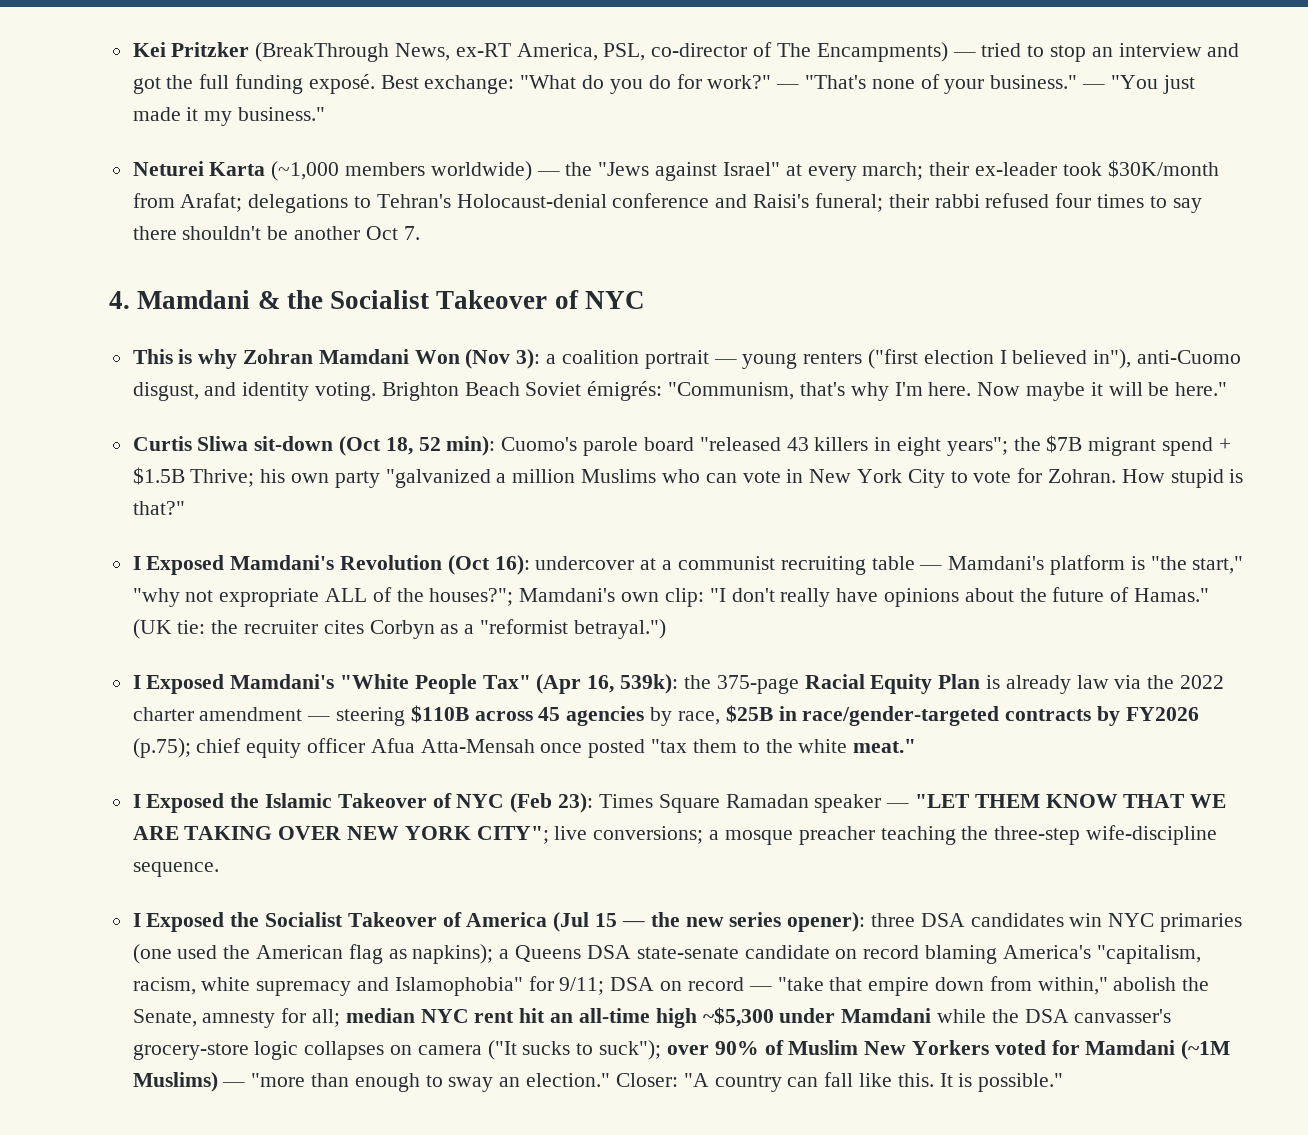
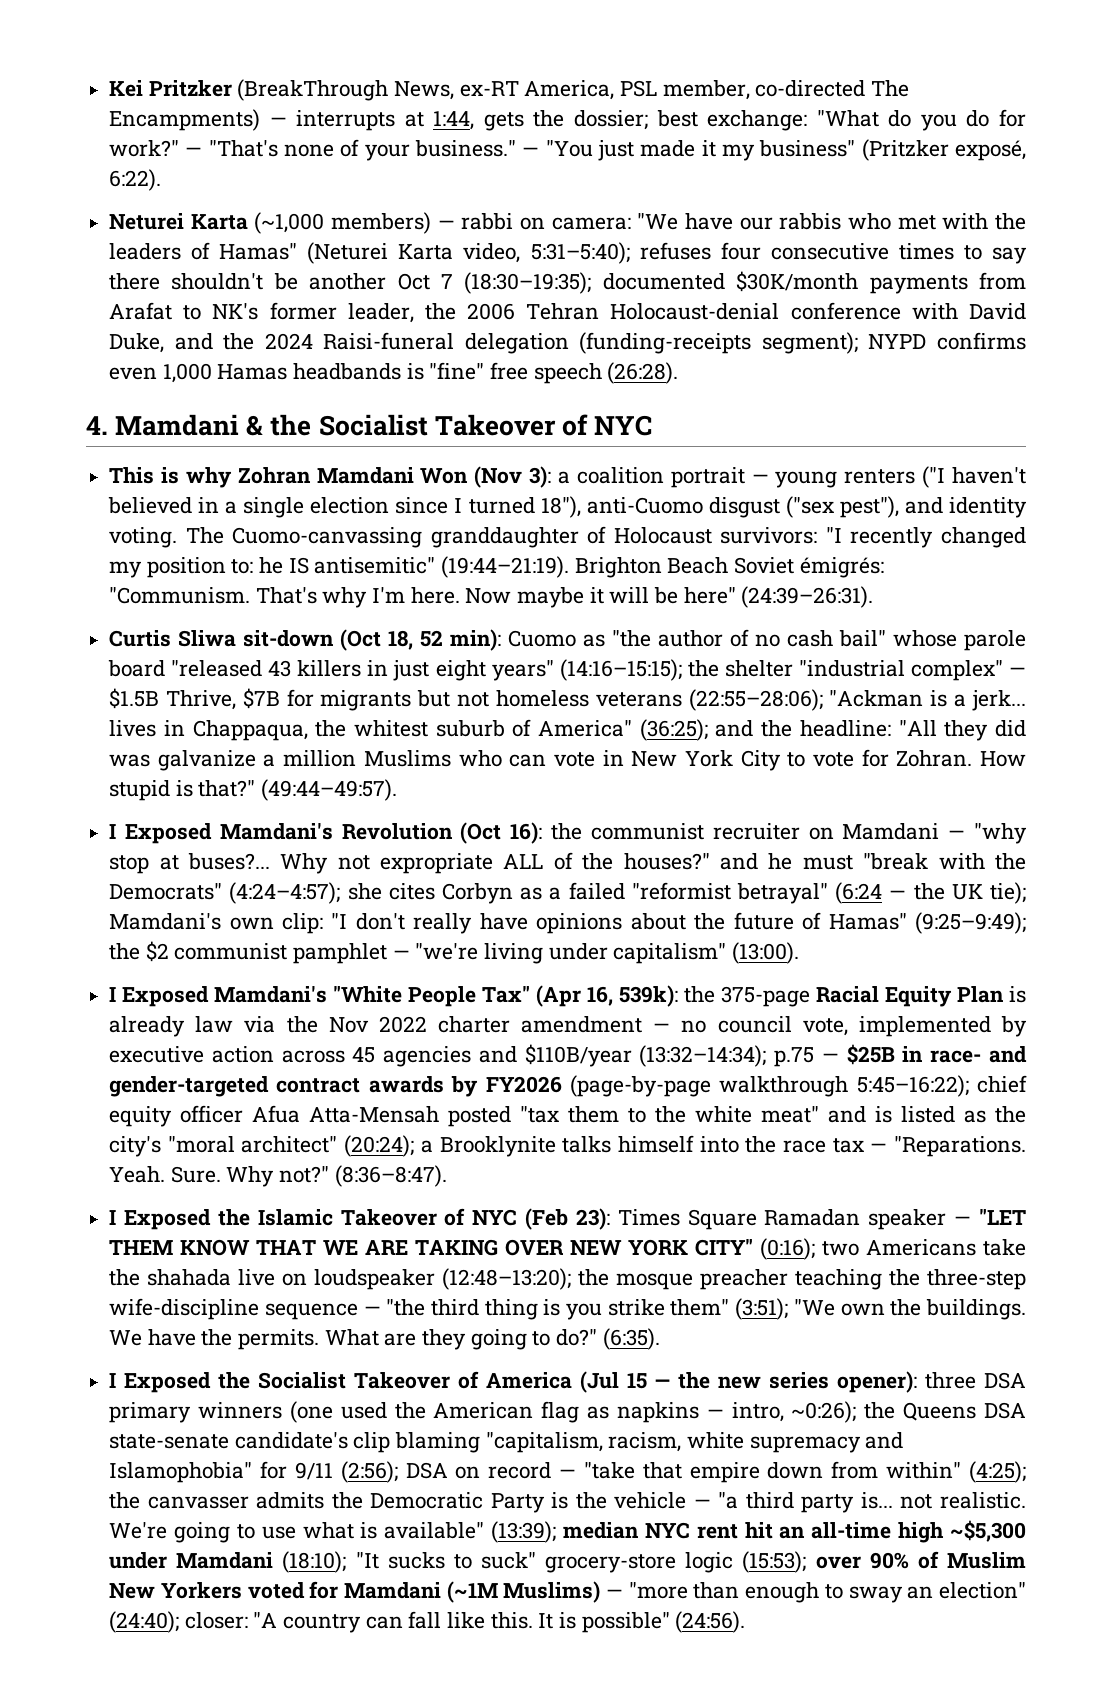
[603,42,1240,62] [132,74,419,94] PSL, co-director of The Encampments) — tried to stop an interview and got the full funding exposé. Best -> [620,80,910,100] [109,109,698,131] PSL member, co-directed The Encampments) — interrupts at 1:44, gets the dossier; best
[238,107,326,121] business." -> [759,139,1027,161] [109,169,162,191] business" (Pritzker exposé, 6:22).
[345,160,1219,181] [132,193,1092,213] members worldwide) — the "Jews against Israel" at every march; their ex-leader took $30K/month from Arafat; delegations to Tehran's Holocaust-denial conference and Raisi's funeral; their rabbi refused four -> [331,212,1026,234] [109,242,889,264] members) — rabbi on camera: "We have our rabbis who met with the leaders of Hamas" (Neturei Karta video, 5:31–5:40); refuses four consecutive
[403,226,420,240] 7. -> [441,271,1026,294] [109,302,1026,323] [109,332,1026,354] [109,362,679,384] 7 (18:30–19:35); documented $30K/month payments from Arafat to NK's former leader, the 2006 Tehran Holocaust-denial conference with David Duke, and the 2024 Raisi-funeral delegation (funding-receipts segment); NYPD confirms even 1,000 Hamas headbands is "fine" free speech (26:28).
[867,349,1241,369] [132,382,377,401] ("first election I believed in"), anti-Cuomo disgust, and identity voting. -> [922,466,1026,488] [108,496,1027,518] [109,526,1026,548] [109,556,570,578] ("I haven't believed in a single election since I turned 18"), anti-Cuomo disgust ("sex pest"), and identity voting. The Cuomo-canvassing granddaughter of Holocaust survivors: "I recently changed my position to: he IS antisemitic" (19:44–21:19).
[668,382,845,400] "Communism, that's -> [109,587,317,604] "Communism. That's
[1175,382,1228,396] here." -> [683,586,874,608] here" (24:39–26:31).
[501,437,578,451] Cuomo's -> [508,629,958,647] Cuomo as "the author of no cash bail" whose
[896,435,1231,456] [132,467,491,488] eight years"; the $7B migrant spend + $1.5B Thrive; his own party "galvanized -> [393,659,1026,681] [109,688,1026,711] [109,719,1026,741] [109,750,256,771] just eight years" (14:16–15:15); the shelter "industrial complex" — $1.5B Thrive, $7B for migrants but not homeless veterans (22:55–28:06); "Ackman is a jerk... lives in Chappaqua, the whitest suburb of America" (36:25); and the headline: "All they did was galvanize
(185, 508) none -> [261,779,398,801] (49:44–49:57).
[535,555,1244,575] [132,588,180,607] undercover at a communist recruiting table — Mamdani's platform is "the start," "why -> [551,823,1028,844] [109,853,329,874] the communist recruiter on Mamdani — "why stop at buses?... Why
[429,588,514,606] houses?"; -> [623,853,1026,870] [109,882,1026,904] houses?" and he must "break with the Democrats" (4:24–4:57); she cites Corbyn as a failed "reformist betrayal" (6:24 — the UK tie);
[1133,588,1209,602] [132,619,666,639] Hamas." (UK tie: the recruiter cites Corbyn as a "reformist betrayal.") -> [828,912,1026,934] [109,941,800,964] Hamas" (9:25–9:49); the $2 communist pamphlet — "we're living under capitalism" (13:00).
(1175, 682) none -> [328,1017,369,1033] Nov
[336,705,1199,726] [132,738,191,758] steering $110B across 45 agencies by race, $25B in race/gender-targeted contracts by FY2026 (p.75); -> [681,1016,1028,1037] [109,1044,1027,1067] [109,1075,969,1097] no council vote, implemented by executive action across 45 agencies and $110B/year (13:32–14:34); p.75 — $25B in race- and gender-targeted contract awards by FY2026 (page-by-page walkthrough 5:45–16:22);
[540,743,583,753] once -> (440, 1114) none
[853,739,917,753] meat." -> [761,1106,1026,1123] [109,1135,1027,1157] [109,1165,447,1187] meat" and is listed as the city's "moral architect" (20:24); a Brooklynite talks himself into the race tax — "Reparations. Yeah. Sure. Why not?" (8:36–8:47).
[476,826,720,844] CITY"; live conversions; a -> [695,1238,1026,1260] [109,1268,610,1290] CITY" (0:16); two Americans take the shahada live on loudspeaker (12:48–13:20); the
[132,862,219,877] sequence. -> [264,1298,1026,1320] [109,1328,660,1350] sequence — "the third thing is you strike them" (3:51); "We own the buildings. We have the permits. What are they going to do?" (6:35).
[970,913,1242,932] candidates win NYC primaries -> [109,1402,282,1423] primary winners
[412,944,1091,964] napkins); a Queens DSA state-senate candidate on record blaming America's -> [616,1401,1027,1423] [109,1432,481,1453] napkins — intro, ~0:26); the Queens DSA state-senate candidate's clip blaming
[559,977,605,995] 9/11; -> [294,1461,398,1483] 9/11 (2:56);
[1037,977,1210,995] [132,1008,341,1028] within," abolish the Senate, amnesty for all; -> [886,1461,1027,1483] [109,1492,1026,1513] [109,1521,557,1543] within" (4:25); the canvasser admits the Democratic Party is the vehicle — "a third party is... not realistic. We're going to use what is available" (13:39);
[936,1009,1172,1023] [132,1040,662,1060] while the DSA canvasser's grocery-store logic collapses on camera ("It sucks to suck"); -> [282,1551,807,1573] (18:10); "It sucks to suck" grocery-store logic (15:53);
[526,1073,678,1087] election." Closer: -> [938,1582,1026,1599] [109,1611,248,1633] election" (24:40); closer:
[978,1073,1064,1092] possible." -> [581,1611,746,1633] possible" (24:56).

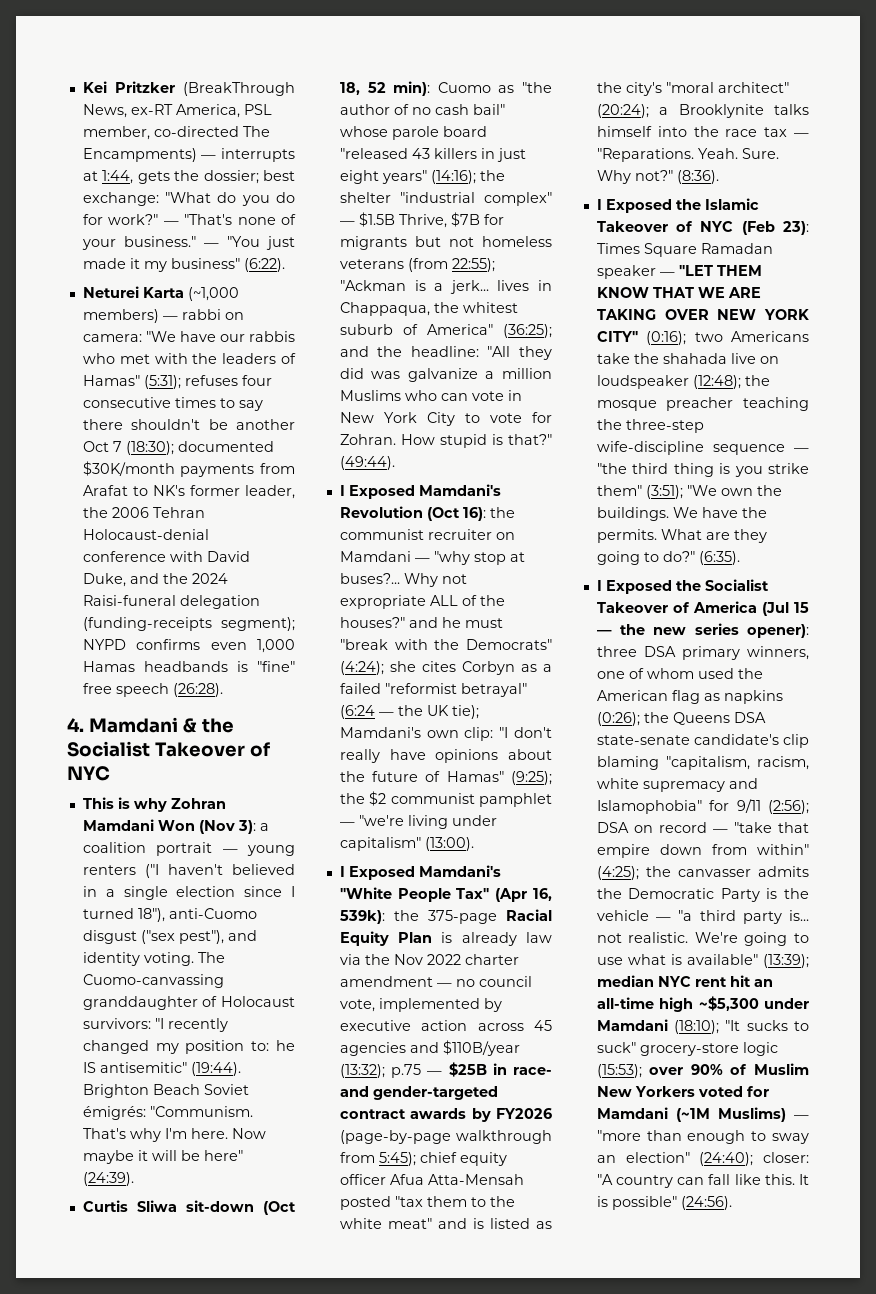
[861,139,1027,161] [109,169,162,191] (Pritzker exposé, 6:22). -> [243,258,285,272] (6:22).
[307,242,630,264] (Neturei Karta video, 5:31–5:40); -> [143,375,181,389] (5:31);
[464,272,592,294] (18:30–19:35); -> [125,441,174,455] (18:30);
[441,556,570,578] (19:44–21:19). -> [190,1062,241,1076] (19:44).
[741,586,874,608] (24:39–26:31). -> [82,1172,134,1186] (24:39).
[559,659,682,681] (14:16–15:15); -> [430,170,476,184] (14:16);
[688,689,823,711] (22:55–28:06); -> [407,258,495,272] (from 22:55);
[261,779,398,801] (49:44–49:57). -> [339,456,395,470] (49:44).
[229,882,341,904] (4:24–4:57); -> [339,661,384,675] (4:24);
[914,912,1026,934] (9:25–9:49); -> [511,771,552,785] (9:25);
[639,1045,767,1067] (13:32–14:34); -> [339,1064,385,1078] (13:32);
[856,1075,969,1097] 5:45–16:22); -> [339,1152,416,1166] from 5:45);
[334,1165,447,1187] (8:36–8:47). -> [676,170,719,184] (8:36).
[442,1268,572,1290] (12:48–13:20); -> [692,375,741,389] (12:48);
[197,1401,333,1423] winners (one -> [747,646,809,660] [596,668,694,679] winners, one of whom
[706,1401,857,1423] — intro, ~0:26); -> [596,712,640,726] (0:26);

